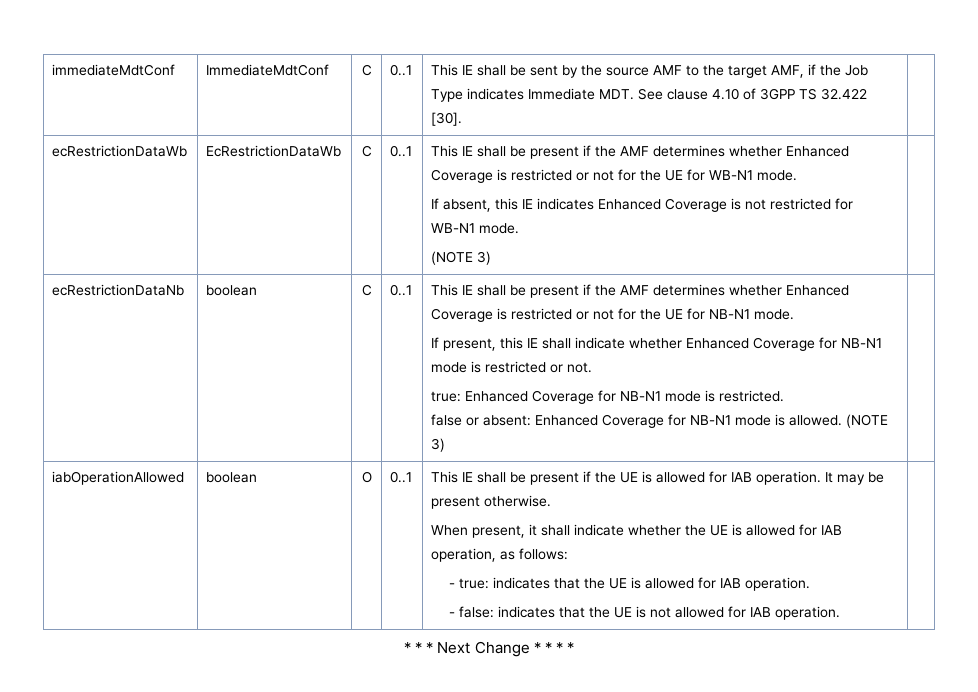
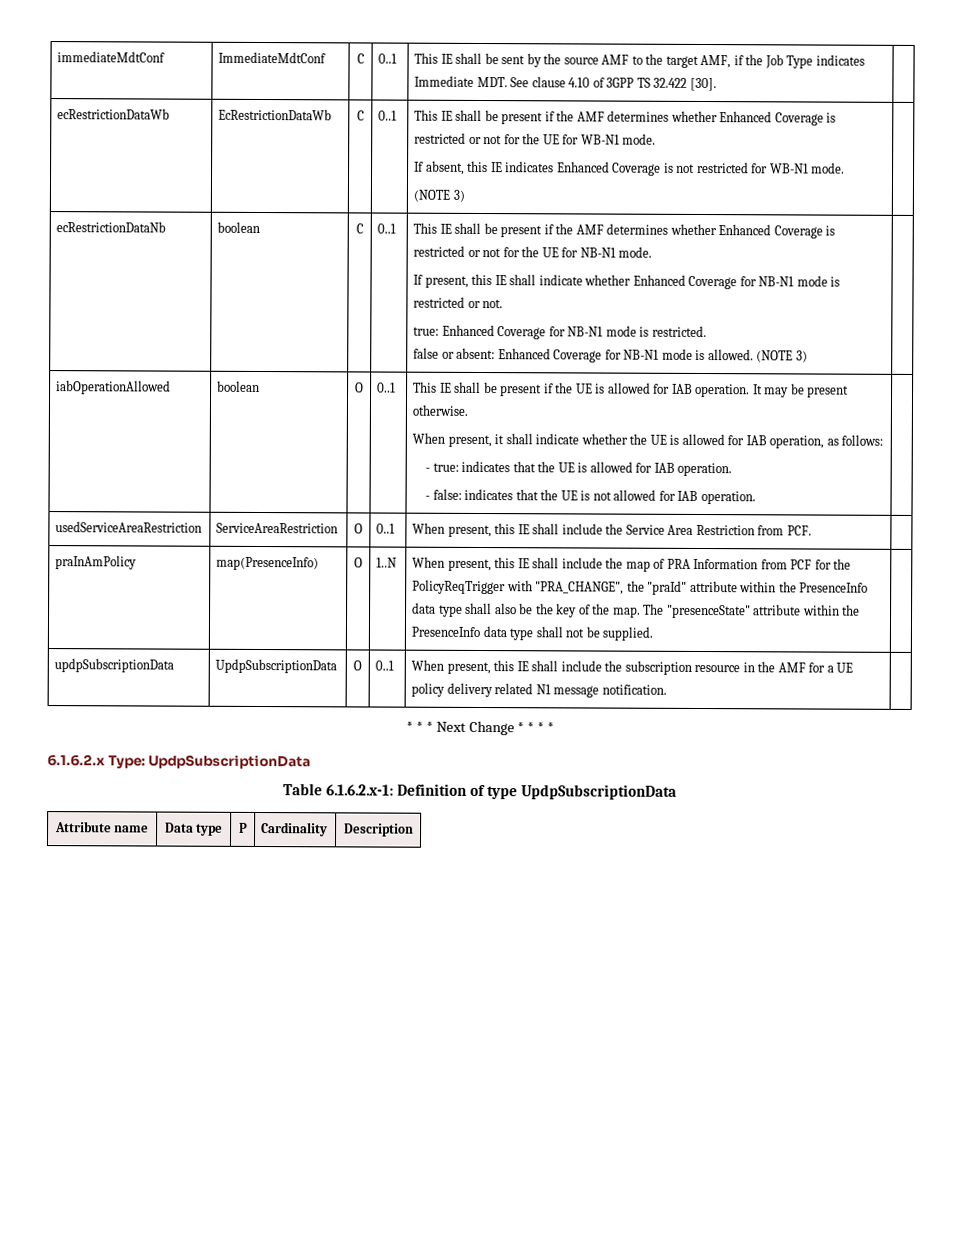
(840, 613) none -> [55,521,203,533] [216,522,339,534] [354,523,363,534] [376,523,396,534] [412,522,812,538] [55,555,138,570] [216,556,320,571] [354,557,363,568] [376,557,398,568] [412,556,852,572] [412,579,869,595] [412,602,861,619] [411,626,654,641] [54,658,175,673] [215,658,338,674] [353,660,362,671] [375,660,395,671] [411,659,854,675] [411,682,667,698] // usedServiceAreaRestriction | ServiceAreaRestriction | O | 0..1 | When present, this IE shall include the Service Area Restriction from PCF. | // praInAmPolicy | map(PresenceInfo) | O | 1..N | When present, this IE shall include the map of PRA Information from PCF for the PolicyReqTrigger with "PRA_CHANGE", the "praId" attribute within the PresenceInfo data type shall also be the key of the map. The "presenceState" attribute within the PresenceInfo data type shall not be supplied. | // updpSubscriptionData | UpdpSubscriptionData | O | 0..1 | When present, this IE shall include the subscription resource in the AMF for a UE policy delivery related N1 message notification. |
(575, 647) none -> [47,754,312,770] [283,783,677,800] [54,821,150,833] [164,822,224,836] [238,822,248,833] [261,822,329,837] [343,823,414,837] // 6.1.6.2.x Type: UpdpSubscriptionData // Table 6.1.6.2.x-1: Definition of type UpdpSubscriptionData // Attribute name | Data type | P | Cardinality | Description

